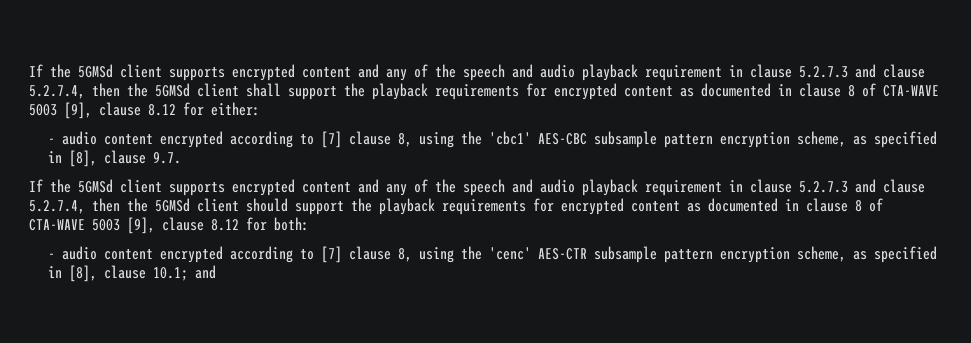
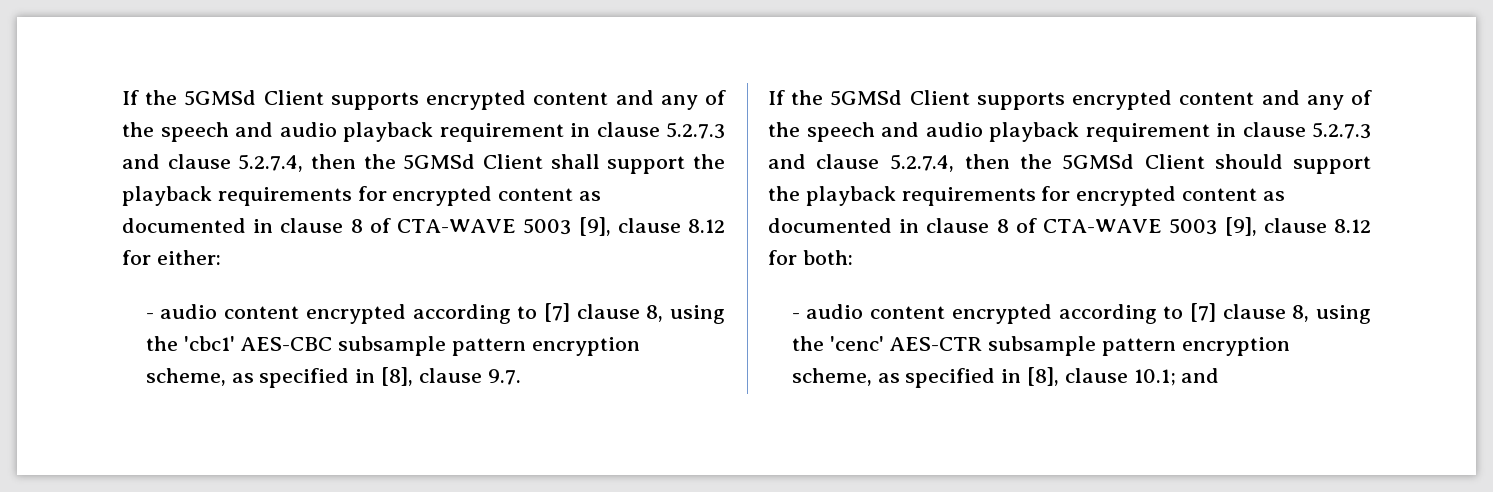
[29,64,162,78] If the 5GMSd client -> [122,90,324,106] If the 5GMSd Client
[197,83,239,97] client -> [482,154,543,169] Client
[120,179,162,193] client -> [909,90,970,105] Client
[197,198,239,212] client -> [1144,154,1205,169] Client

